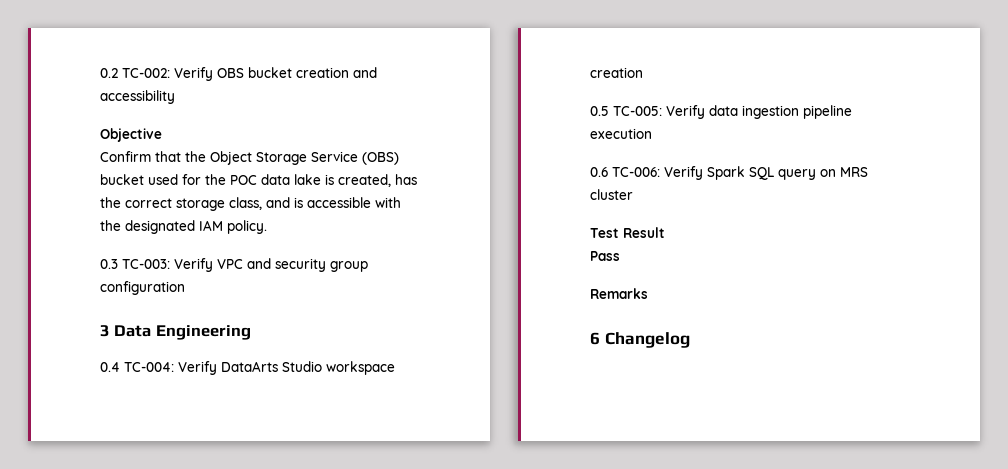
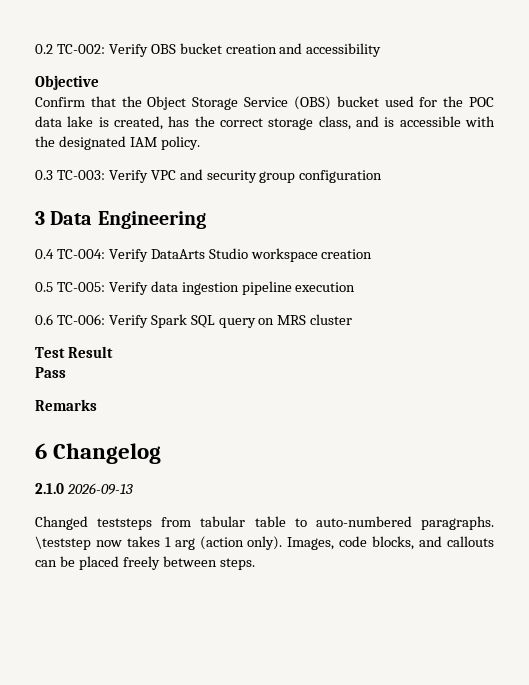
(690, 340) none -> [35,483,133,495] [35,516,494,530] [35,536,495,550] [35,556,255,570] // 2.1.0 2026-09-13 // Changed teststeps from tabular table to auto-numbered paragraphs. \teststep now takes 1 arg (action only). Images, code blocks, and callouts can be placed freely between steps.

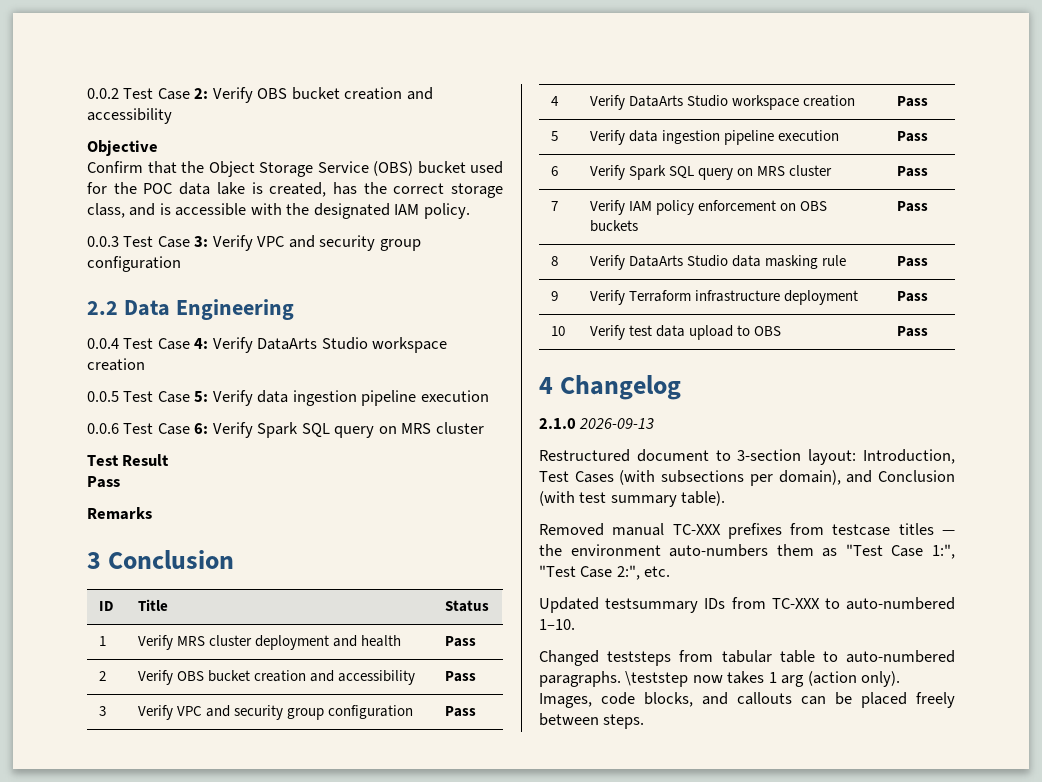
[35,44,105,54] 0.2 TC-002: -> [87,88,209,100] 0.0.2 Test Case 2:
[35,170,105,180] 0.3 TC-003: -> [87,236,209,248] 0.0.3 Test Case 3:
[35,211,45,225] 3 -> [87,301,118,315] 2.2
[35,249,105,259] 0.4 TC-004: -> [87,338,209,350] 0.0.4 Test Case 4:
[35,282,105,292] 0.5 TC-005: -> [87,391,209,403] 0.0.5 Test Case 5:
[35,314,105,325] 0.6 TC-006: -> [87,423,209,435] 0.0.6 Test Case 6:
[35,443,162,464] [35,483,133,495] 6 Changelog // 2.1.0 2026-09-13 -> [87,550,235,569] [98,601,114,611] [137,599,168,611] [444,600,489,612] [98,636,106,646] [137,635,401,650] [444,636,476,647] [98,671,106,681] [137,670,415,685] [444,671,476,682] [98,706,106,716] [137,705,413,720] [444,706,476,717] [550,96,559,106] [589,95,855,110] [896,96,928,107] [550,131,558,141] [589,130,839,145] [896,131,928,142] [550,166,558,176] [589,165,832,180] [896,166,928,177] [550,201,558,211] [589,200,827,215] [589,220,638,232] [896,201,928,212] [550,256,558,266] [589,255,846,270] [896,256,928,267] [550,291,558,301] [589,290,858,305] [896,291,928,302] [550,326,565,336] [589,325,781,340] [896,326,928,337] [539,375,682,400] [539,418,655,429] [539,449,955,465] [539,470,955,486] [539,491,726,507] [539,523,955,539] [539,544,955,559] [539,565,671,580] [539,597,955,613] [539,619,575,630] 3 Conclusion // ID | Title | Status // 1 | Verify MRS cluster deployment and health | Pass // 2 | Verify OBS bucket creation and accessibility | Pass // 3 | Verify VPC and security group configuration | Pass // 4 | Verify DataArts Studio workspace creation | Pass // 5 | Verify data ingestion pipeline execution | Pass // 6 | Verify Spark SQL query on MRS cluster | Pass // 7 | Verify IAM policy enforcement on OBS buckets | Pass // 8 | Verify DataArts Studio data masking rule | Pass // 9 | Verify Terraform infrastructure deployment | Pass // 10 | Verify test data upload to OBS | Pass // 4 Changelog // 2.1.0 2026-09-13 // Restructured document to 3-section layout: Introduction, Test Cases (with subsections per domain), and Conclusion (with test summary table). // Removed manual TC-XXX prefixes from testcase titles — the environment auto-numbers them as "Test Case 1:", "Test Case 2:", etc. // Updated testsummary IDs from TC-XXX to auto-numbered 1–10.

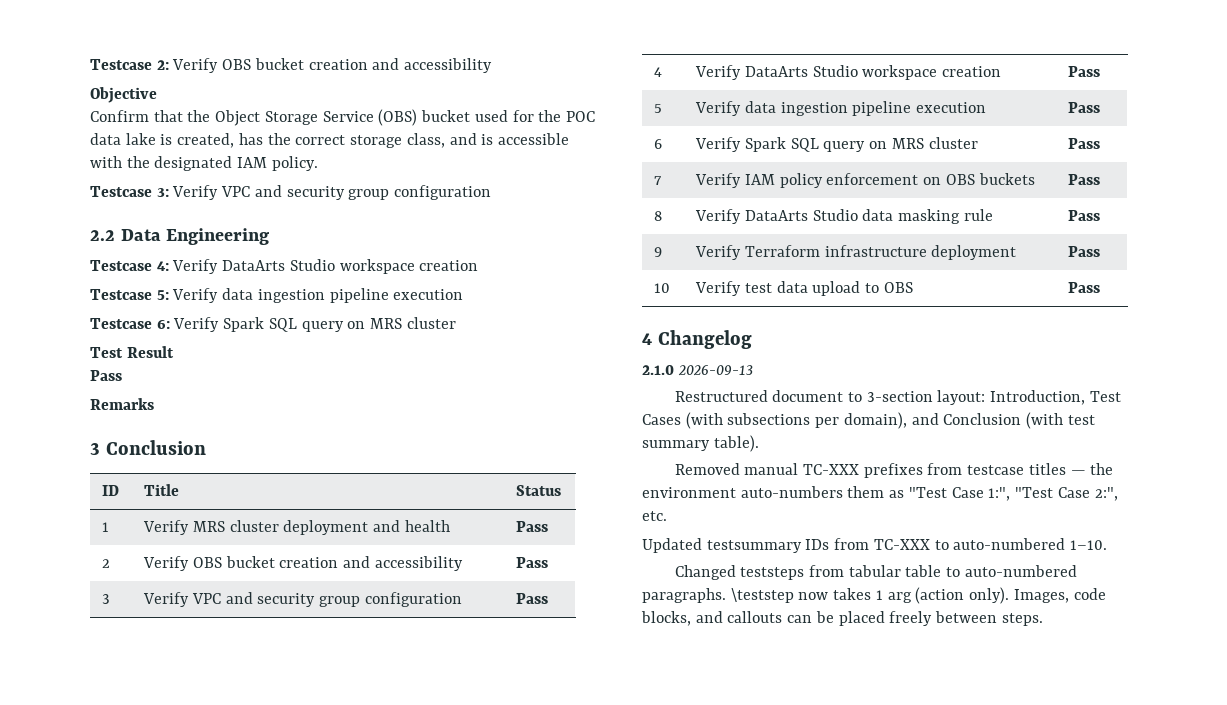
[87,88,190,100] 0.0.2 Test Case -> [90,59,152,70] Testcase
[87,236,190,248] 0.0.3 Test Case -> [90,186,152,197] Testcase
[87,338,190,350] 0.0.4 Test Case -> [90,260,152,271] Testcase
[87,391,190,403] 0.0.5 Test Case -> [90,289,152,300] Testcase
[87,423,190,435] 0.0.6 Test Case -> [90,318,152,329] Testcase

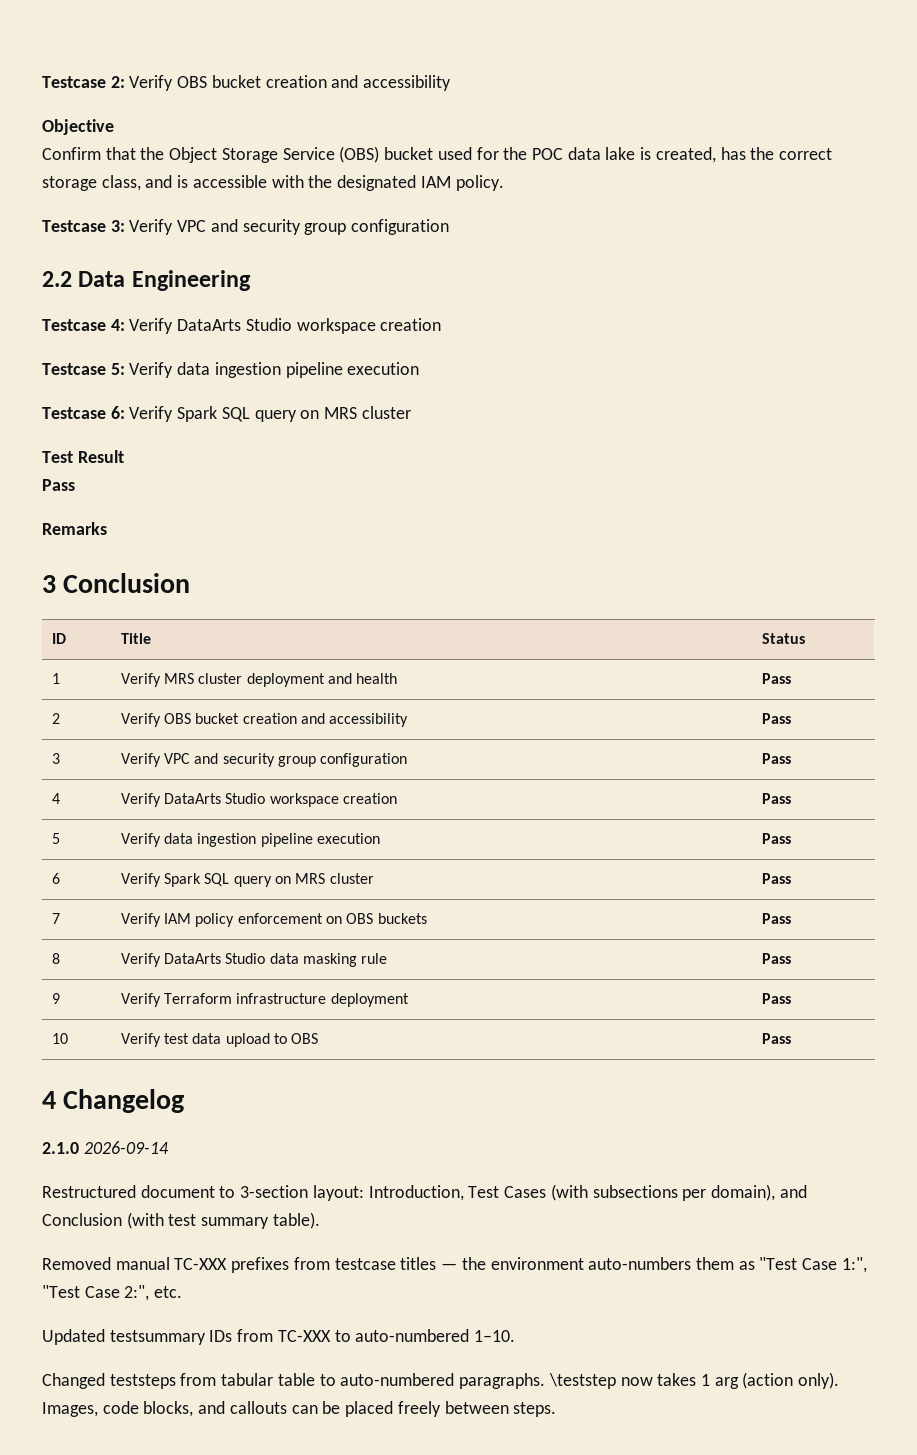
[677,365,753,376] 2026-09-13 -> [83,1141,169,1154] 2026-09-14

